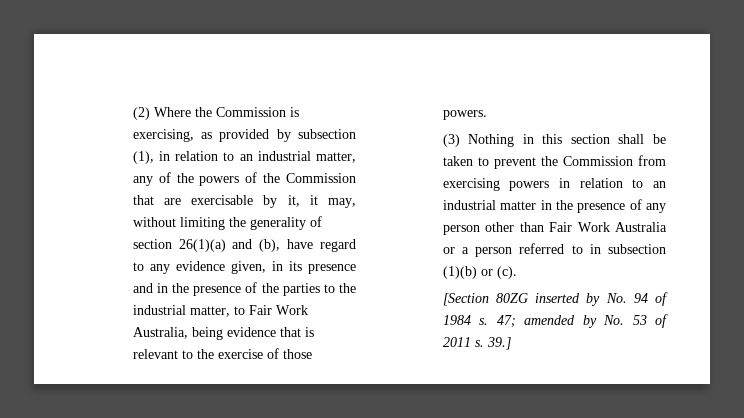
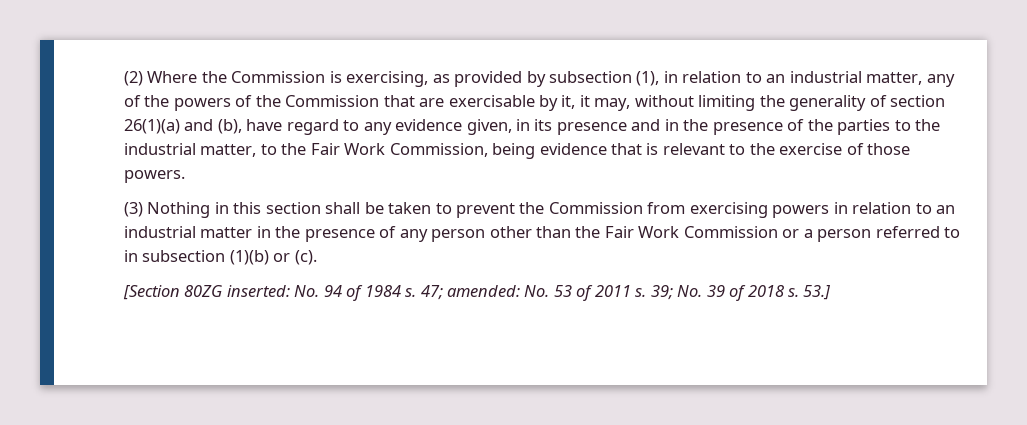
[248,305,308,315] [132,327,188,339] Fair Work Australia, -> [281,143,488,157] the Fair Work Commission,
[549,222,667,232] Fair Work Australia -> [575,226,778,238] the Fair Work Commission
[535,293,601,306] inserted by -> [226,285,290,297] inserted:
[524,315,597,328] amended by -> [446,285,520,297] amended:
[486,337,511,350] 39.] -> [650,285,832,301] 39; No. 39 of 2018 s. 53.]

